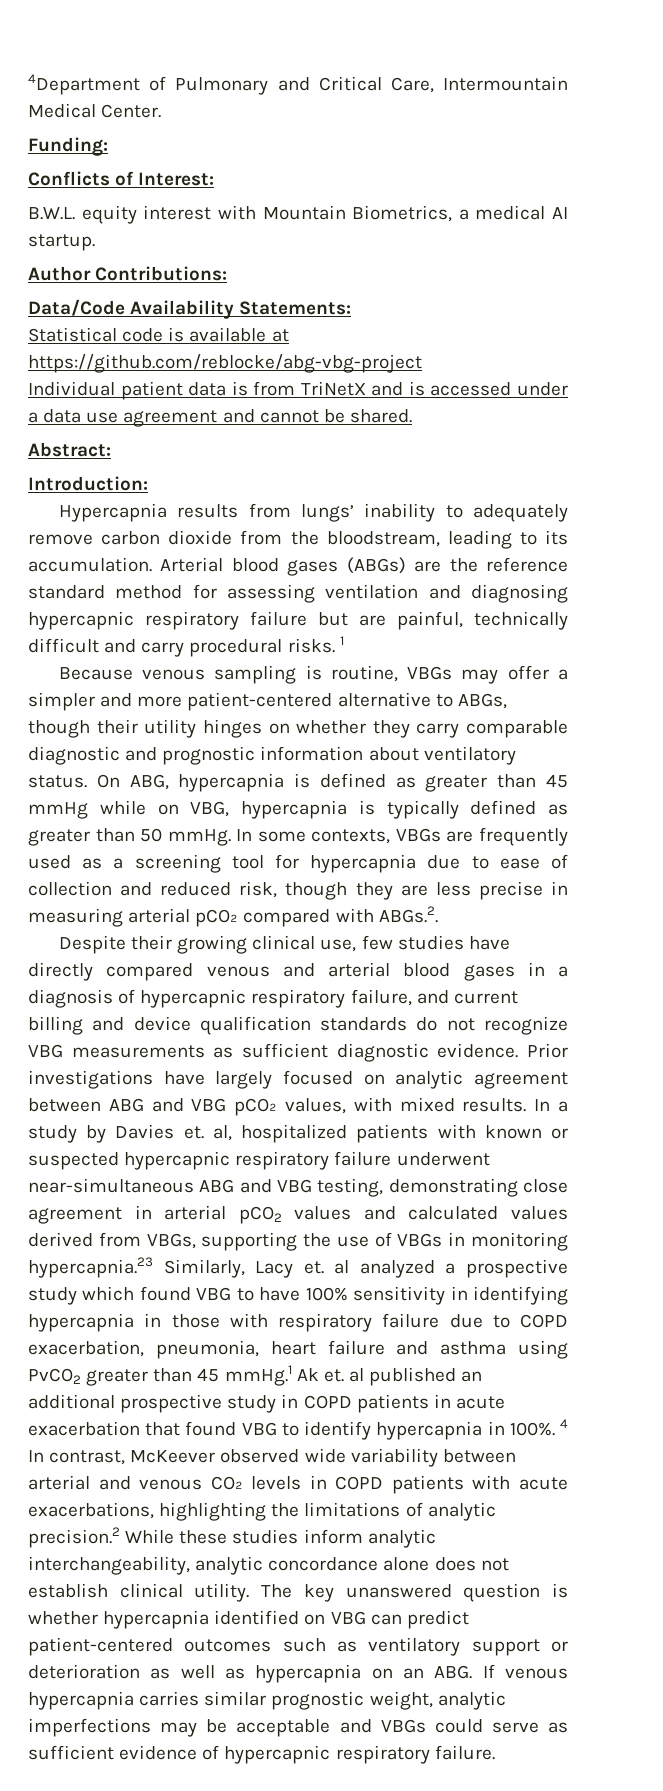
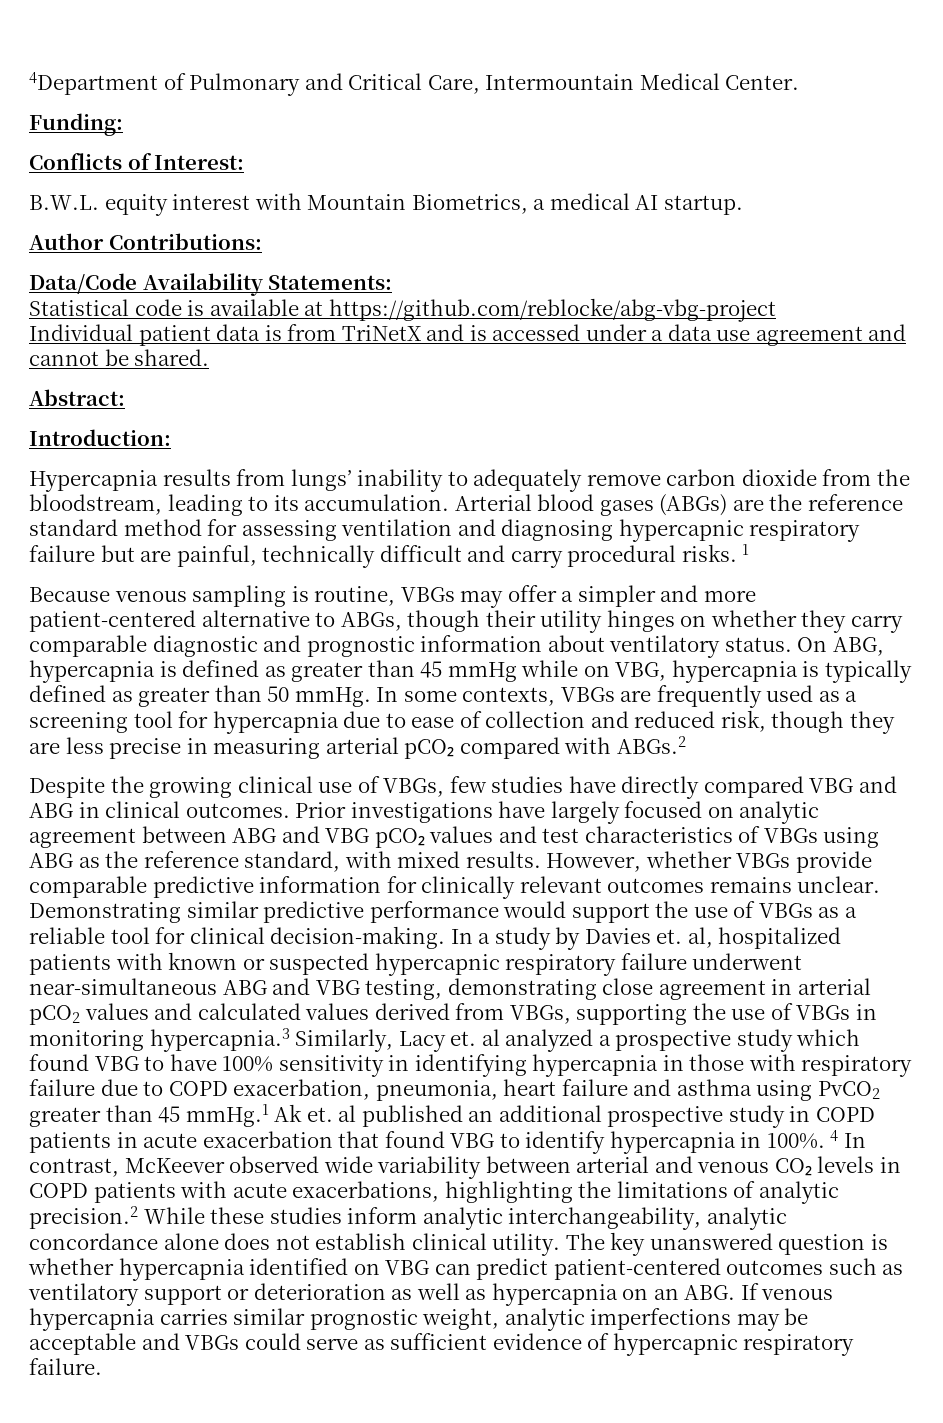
[378,906,438,923] ABGs.2. -> [616,736,686,754] ABGs.2
[131,935,173,950] their -> [110,776,144,793] the
[320,939,357,952] use, -> [318,776,445,797] use of VBGs,
[206,962,568,981] [28,989,518,1008] [28,1016,568,1035] [28,1043,519,1062] venous and arterial blood gases in a diagnosis of hypercapnic respiratory failure, and current billing and device qualification standards do not recognize VBG measurements as sufficient diagnostic evidence. -> [809,776,897,793] [29,801,290,818] VBG and ABG in clinical outcomes.
[285,1097,527,1114] values, with mixed results. -> [429,826,880,848] [29,851,872,873] [29,876,881,899] [29,901,857,923] [29,926,446,949] values and test characteristics of VBGs using ABG as the reference standard, with mixed results. However, whether VBGs provide comparable predictive information for clinically relevant outcomes remains unclear. Demonstrating similar predictive performance would support the use of VBGs as a reliable tool for clinical decision-making.
[28,1257,153,1278] hypercapnia.23 -> [149,1028,290,1052] hypercapnia.3

